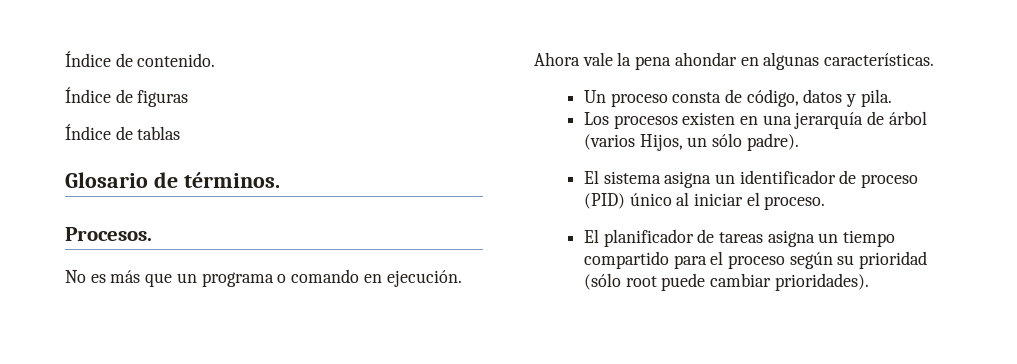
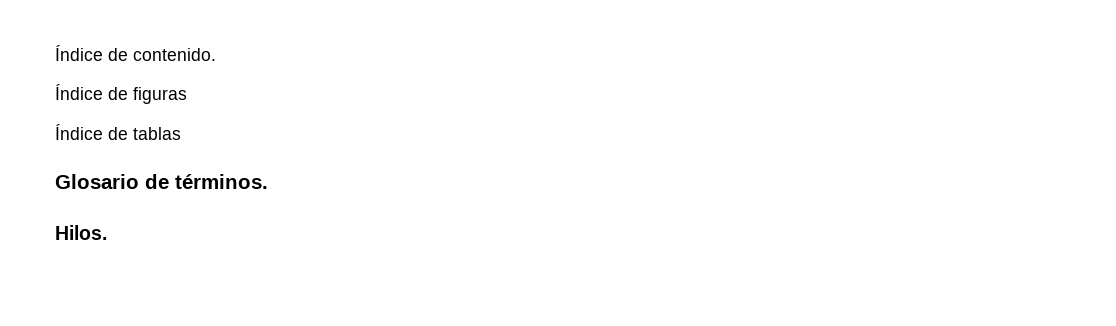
[65,227,152,241] [65,269,462,287] [534,52,935,70] [583,89,892,107] [583,111,927,129] [583,133,799,151] [583,170,919,188] [583,192,826,210] [583,229,896,247] [583,251,928,269] [583,273,869,291] Procesos. // No es más que un programa o comando en ejecución. Ahora vale la pena ahondar en algunas características. // Un proceso consta de código, datos y pila. // Los procesos existen en una jerarquía de árbol (varios Hijos, un sólo padre). // El sistema asigna un identificador de proceso (PID) único al iniciar el proceso. // El planificador de tareas asigna un tiempo compartido para el proceso según su prioridad (sólo root puede cambiar prioridades). -> [55,225,107,240] Hilos.

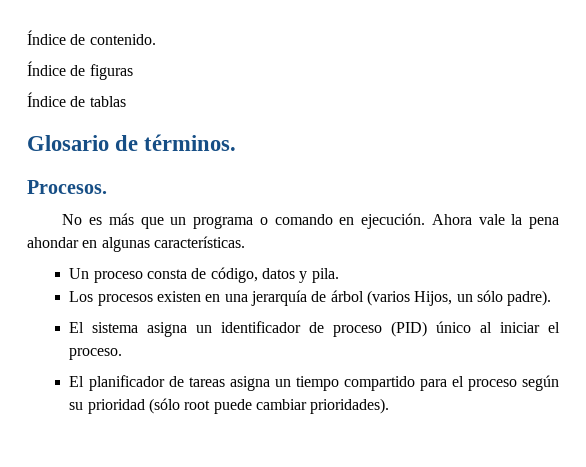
[55,225,107,240] Hilos. -> [27,180,107,194] [62,213,559,229] [27,236,245,252] [69,267,339,283] [69,290,552,306] [69,321,560,337] [69,348,123,360] [69,375,560,391] [69,398,390,414] Procesos. // No es más que un programa o comando en ejecución. Ahora vale la pena ahondar en algunas características. // Un proceso consta de código, datos y pila. // Los procesos existen en una jerarquía de árbol (varios Hijos, un sólo padre). // El sistema asigna un identificador de proceso (PID) único al iniciar el proceso. // El planificador de tareas asigna un tiempo compartido para el proceso según su prioridad (sólo root puede cambiar prioridades).

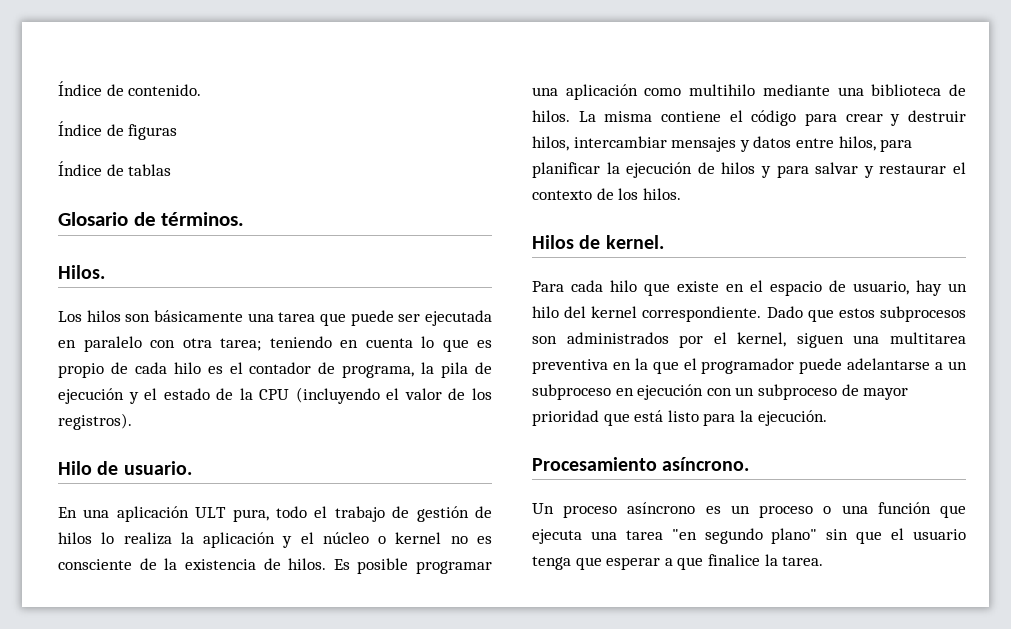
[27,180,107,194] [62,213,559,229] [27,236,245,252] [69,267,339,283] [69,290,552,306] [69,321,560,337] [69,348,123,360] [69,375,560,391] [69,398,390,414] Procesos. // No es más que un programa o comando en ejecución. Ahora vale la pena ahondar en algunas características. // Un proceso consta de código, datos y pila. // Los procesos existen en una jerarquía de árbol (varios Hijos, un sólo padre). // El sistema asigna un identificador de proceso (PID) único al iniciar el proceso. // El planificador de tareas asigna un tiempo compartido para el proceso según su prioridad (sólo root puede cambiar prioridades). -> [58,265,105,279] [58,310,493,326] [58,336,492,352] [58,362,493,378] [58,387,492,404] [58,413,132,430] [58,461,192,475] [58,506,492,522] [58,532,492,548] [58,558,492,574] [532,84,966,100] [532,110,966,126] [532,136,913,152] [532,162,966,178] [532,188,681,200] [532,235,664,249] [532,280,967,296] [532,306,966,322] [532,332,966,348] [532,358,968,374] [532,384,909,400] [532,410,827,426] [532,457,750,471] [532,502,966,518] [532,528,967,544] [532,554,824,570] Hilos. // Los hilos son básicamente una tarea que puede ser ejecutada en paralelo con otra tarea; teniendo en cuenta lo que es propio de cada hilo es el contador de programa, la pila de ejecución y el estado de la CPU (incluyendo el valor de los registros). // Hilo de usuario. // En una aplicación ULT pura, todo el trabajo de gestión de hilos lo realiza la aplicación y el núcleo o kernel no es consciente de la existencia de hilos. Es posible programar una aplicación como multihilo mediante una biblioteca de hilos. La misma contiene el código para crear y destruir hilos, intercambiar mensajes y datos entre hilos, para planificar la ejecución de hilos y para salvar y restaurar el contexto de los hilos. // Hilos de kernel. // Para cada hilo que existe en el espacio de usuario, hay un hilo del kernel correspondiente. Dado que estos subprocesos son administrados por el kernel, siguen una multitarea preventiva en la que el programador puede adelantarse a un subproceso en ejecución con un subproceso de mayor prioridad que está listo para la ejecución. // Procesamiento asíncrono. // Un proceso asíncrono es un proceso o una función que ejecuta una tarea "en segundo plano" sin que el usuario tenga que esperar a que finalice la tarea.

